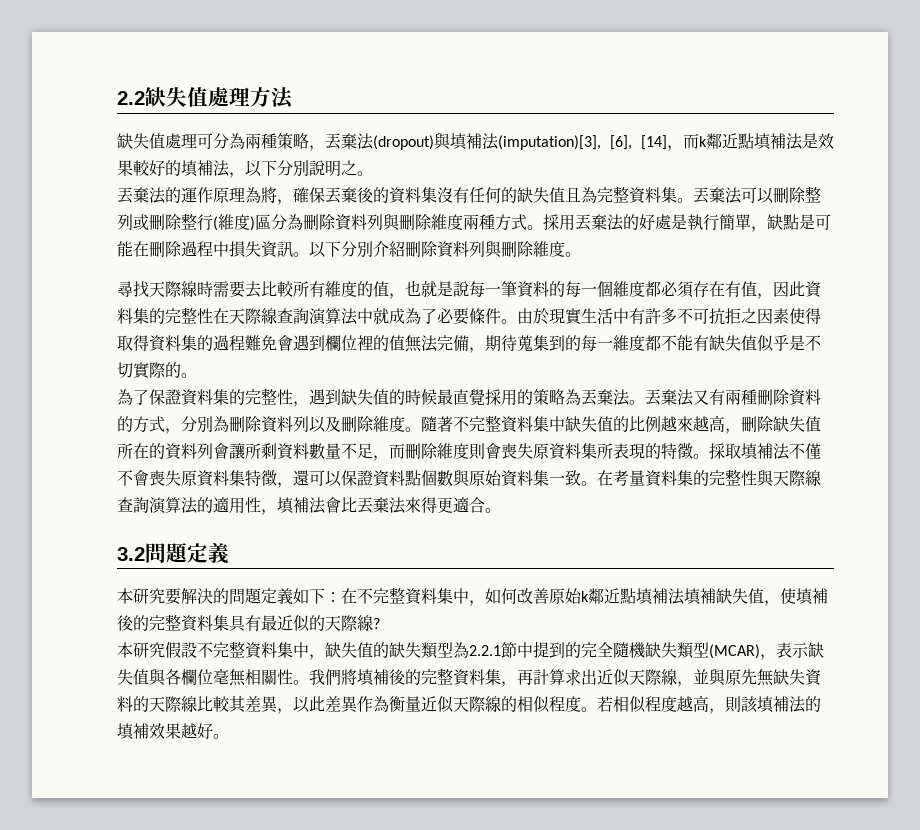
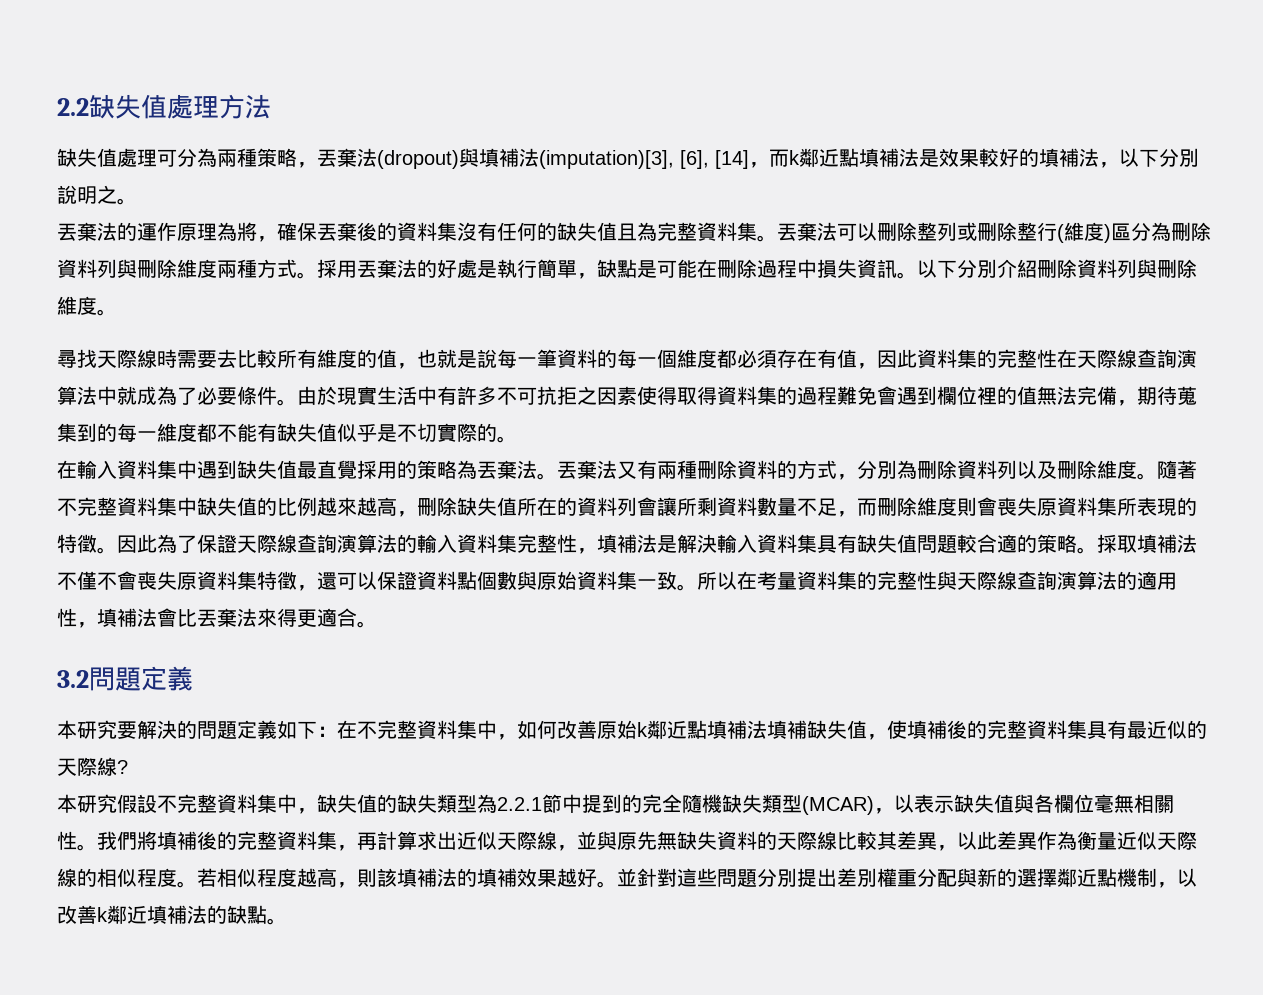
[117,388,309,407] 為了保證資料集的完整性， -> [57,460,197,479] 在輸入資料集中
[389,389,437,405] 的時候 -> (297, 469) none
(709, 456) none -> [117,534,1097,554] 因此為了保證天際線查詢演算法的輸入資料集完整性，填補法是解決輸入資料集具有缺失值問題較合適的策略。
(597, 483) none -> [697,571,737,590] 所以
(776, 657) none -> [894,794,914,813] 以
(229, 736) none -> [617,868,1197,888] [57,905,287,925] 並針對這些問題分別提出差別權重分配與新的選擇鄰近點機制，以改善k鄰近填補法的缺點。

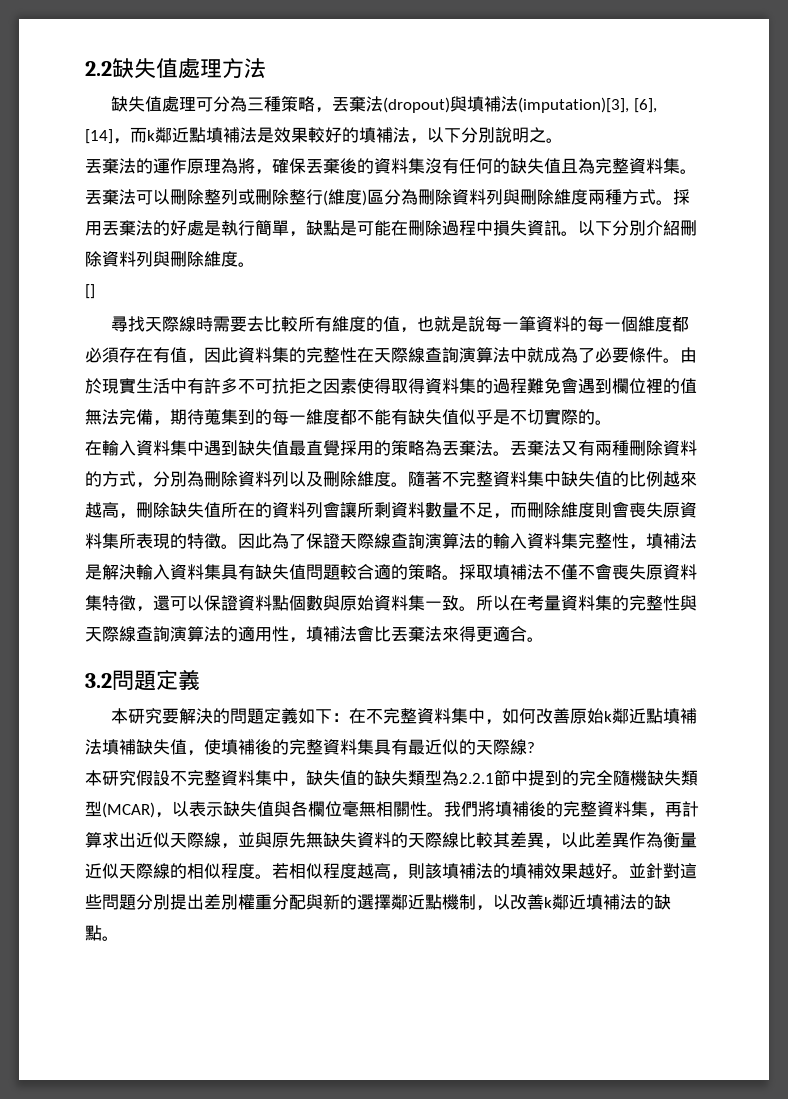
[217,149,237,167] 兩 -> [247,97,265,111] 三
(117, 312) none -> [85,284,95,299] // []

